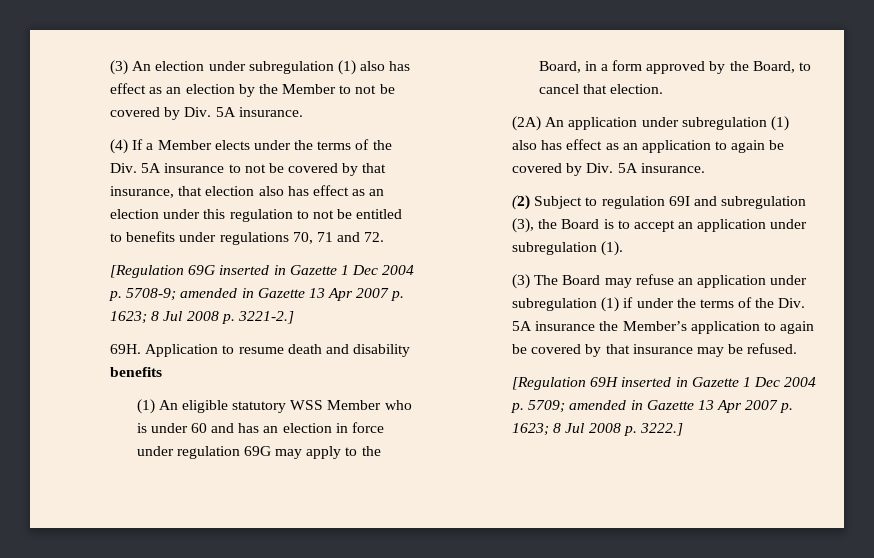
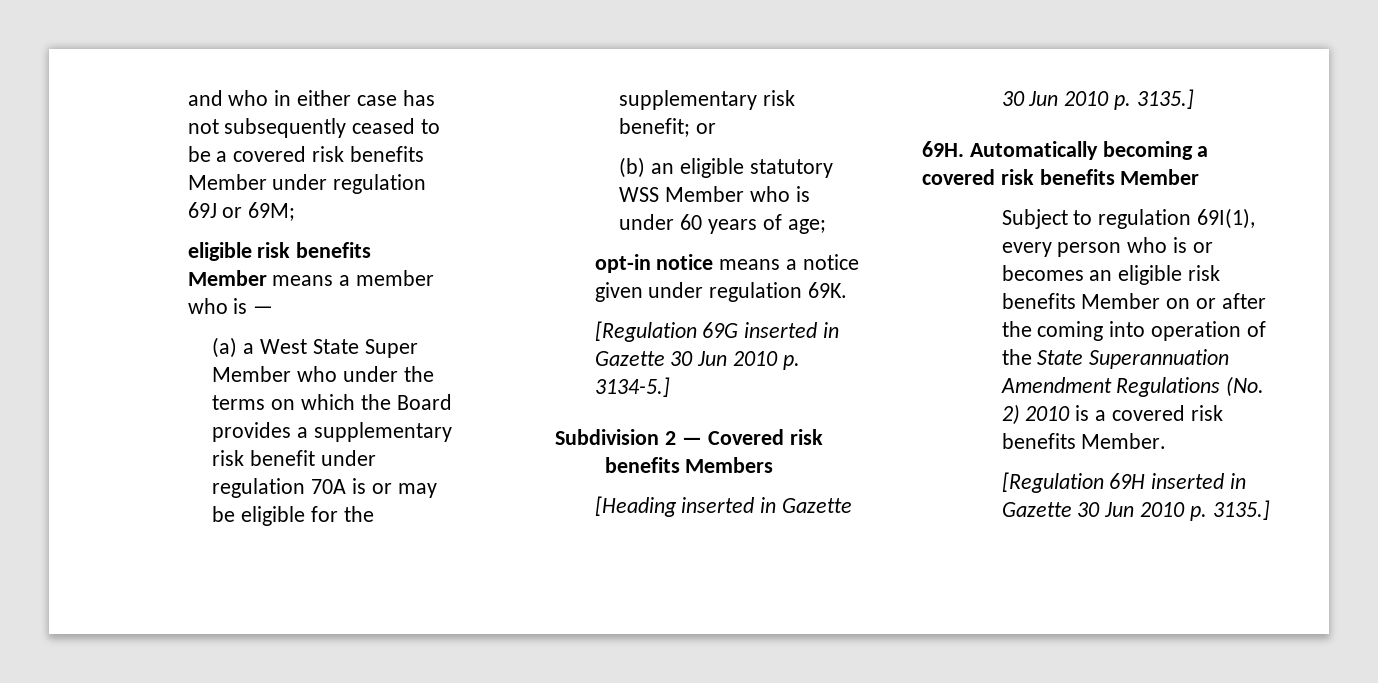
[110,60,411,75] [110,83,395,97] [110,107,303,120] [110,139,392,154] [110,163,387,176] [110,185,385,198] [110,209,403,222] [110,231,385,245] [110,265,415,278] [109,288,405,301] [110,311,294,324] [110,344,411,357] [110,367,163,377] [136,399,178,414] (3) An election under subregulation (1) also has effect as an election by the Member to not be covered by Div. 5A insurance. // (4) If a Member elects under the terms of the Div. 5A insurance to not be covered by that insurance, that election also has effect as an election under this regulation to not be entitled to benefits under regulations 70, 71 and 72. // [Regulation 69G inserted in Gazette 1 Dec 2004 p. 5708-9; amended in Gazette 13 Apr 2007 p. 1623; 8 Jul 2008 p. 3221-2.] // 69H. Application to resume death and disability benefits // (1) An -> [187,90,435,106] [187,118,441,138] [187,146,424,162] [187,174,427,194] [187,202,296,221] [187,242,372,261] [187,270,435,286] [187,298,274,314] [212,337,418,358] [212,366,434,382] [212,394,452,410] [212,422,453,442] [212,450,377,466] [212,478,437,498] [212,506,374,526] [619,90,796,110] [619,118,717,137] [619,157,675,178] and who in either case has not subsequently ceased to be a covered risk benefits Member under regulation 69J or 69M; // eligible risk benefits Member means a member who is — // (a) a West State Super Member who under the terms on which the Board provides a supplementary risk benefit under regulation 70A is or may be eligible for the supplementary risk benefit; or // (b) an
[211,422,384,433] [136,446,381,459] [538,60,811,74] [538,84,663,94] [512,116,789,131] [512,139,785,153] [512,163,705,176] [512,195,807,210] [512,218,808,233] [512,241,624,256] [512,274,808,289] [512,297,806,312] [512,321,815,334] [512,343,798,357] and has an election in force under regulation 69G may apply to the Board, in a form approved by the Board, to cancel that election. // (2A) An application under subregulation (1) also has effect as an application to again be covered by Div. 5A insurance. // (2) Subject to regulation 69I and subregulation (3), the Board is to accept an application under subregulation (1). // (3) The Board may refuse an application under subregulation (1) if under the terms of the Div. 5A insurance the Member’s application to again be covered by that insurance may be refused. -> [708,214,826,234] [594,254,859,273] [594,282,848,302] [594,321,840,342] [594,351,800,370] [594,377,670,397] [555,429,823,445] [604,457,774,473] [594,496,853,517] [1001,89,1194,110] [922,141,1209,160] [922,169,1200,185] [1001,208,1256,229] [1001,237,1213,257] [1001,265,1221,285] [1001,293,1266,309] [1001,321,1266,341] [1001,349,1230,369] [1000,376,1265,397] [1001,404,1223,425] [1001,433,1167,449] years of age; // opt-in notice means a notice given under regulation 69K. // [Regulation 69G inserted in Gazette 30 Jun 2010 p. 3134-5.] // Subdivision 2 — Covered risk benefits Members // [Heading inserted in Gazette 30 Jun 2010 p. 3135.] // 69H. Automatically becoming a covered risk benefits Member // Subject to regulation 69I(1), every person who is or becomes an eligible risk benefits Member on or after the coming into operation of the State Superannuation Amendment Regulations (No. 2) 2010 is a covered risk benefits Member.
[742,377,817,387] [511,400,794,413] [512,423,683,436] 1 Dec 2004 p. 5709; amended in Gazette 13 Apr 2007 p. 1623; 8 Jul 2008 p. 3222.] -> [1077,500,1270,521] 30 Jun 2010 p. 3135.]

